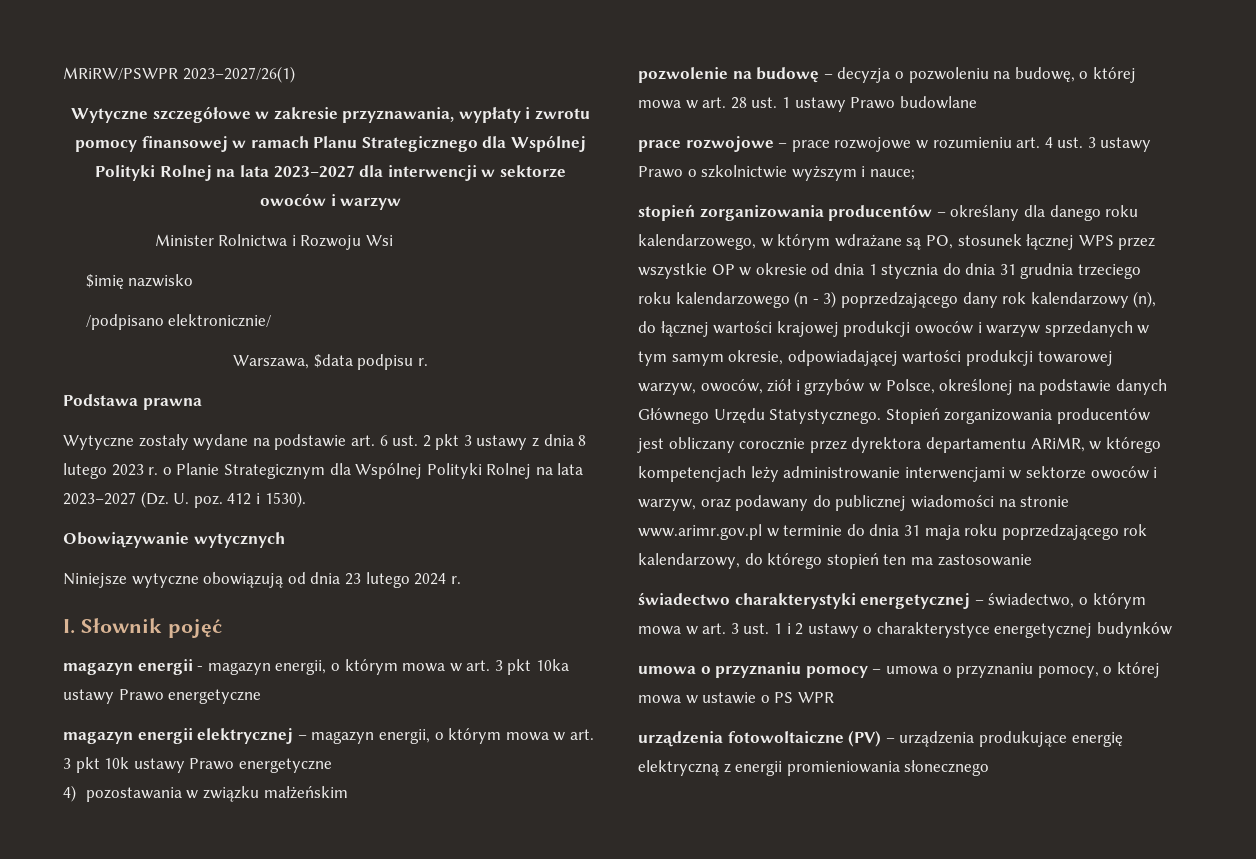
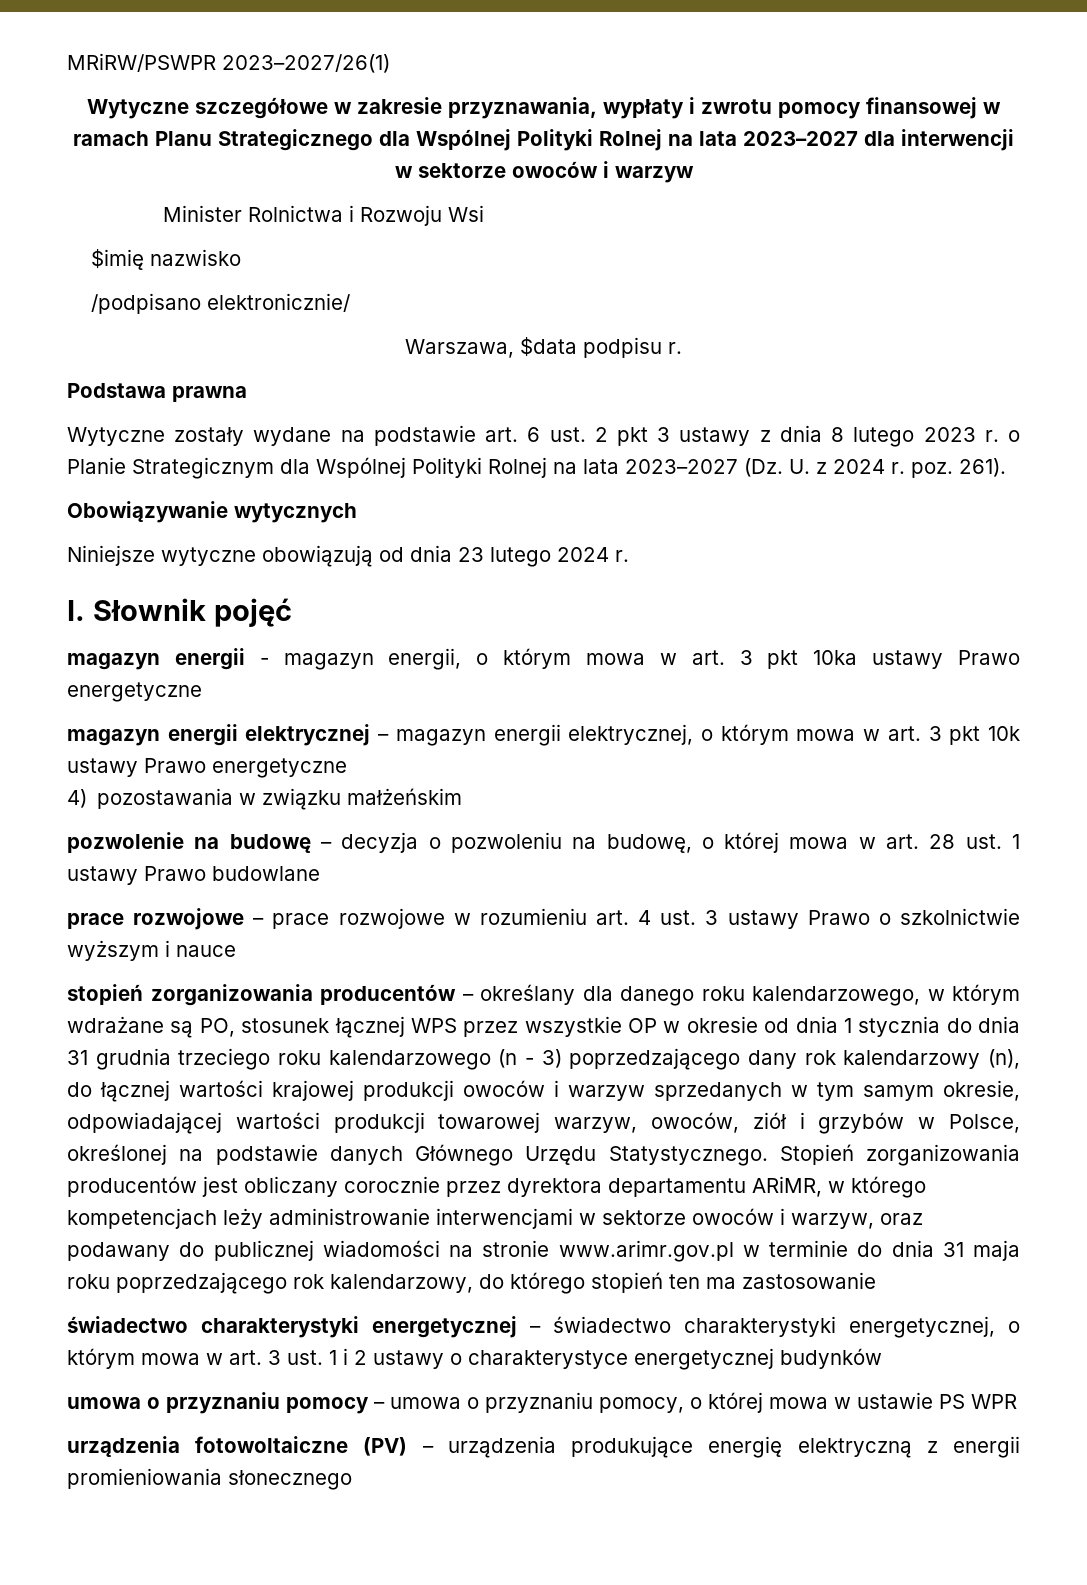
[193,491,306,508] poz. 412 i 1530). -> [816,458,1006,478] z 2024 r. poz. 261).
[378,729,430,744] energii, -> [493,724,694,746] energii elektrycznej,
[869,169,915,180] nauce; -> [176,945,236,957] nauce
[988,593,1075,608] świadectwo, -> [553,1316,995,1338] świadectwo charakterystyki energetycznej,
[760,695,770,703] o -> (933, 1400) none

